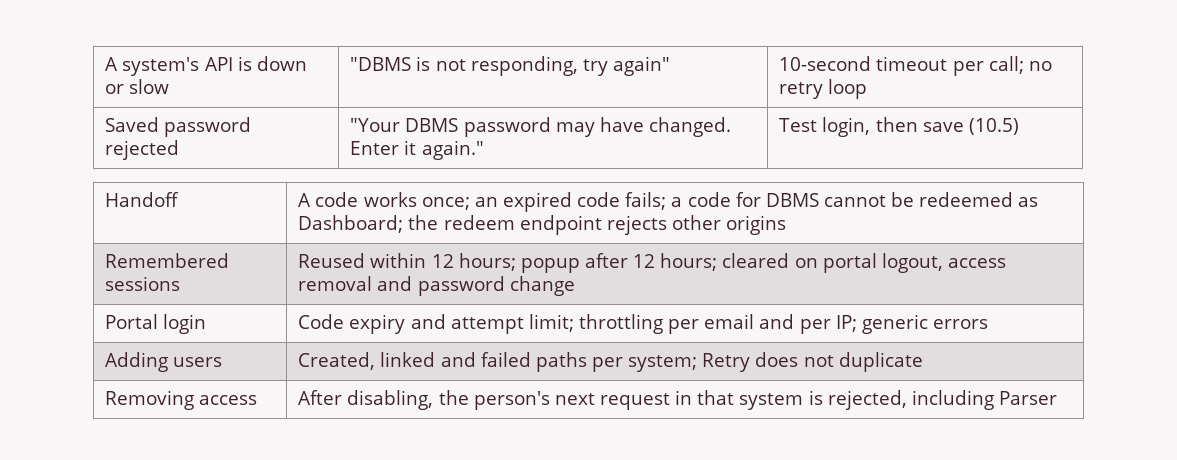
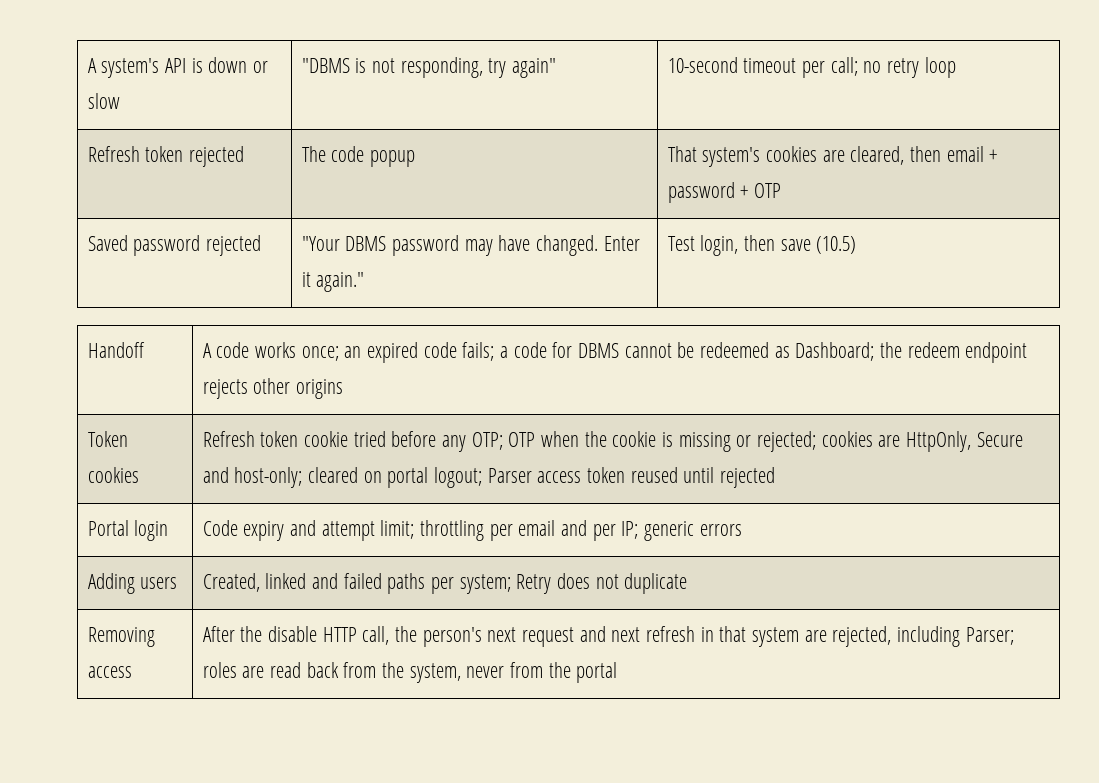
(868, 89) none -> [87,146,244,167] [301,146,415,167] [667,146,998,167] [667,182,781,203] // Refresh token rejected | The code popup | That system's cookies are cleared, then email + password + OTP
[105,253,230,268] [105,276,181,291] [298,253,1006,273] [298,276,575,296] Remembered sessions | Reused within 12 hours; popup after 12 hours; cleared on portal logout, access removal and password change -> [87,431,128,447] [87,467,139,483] [202,431,1023,452] [202,467,776,488] Token cookies | Refresh token cookie tried before any OTP; OTP when the cookie is missing or rejected; cookies are HttpOnly, Secure and host-only; cleared on portal logout; Parser access token reused until rejected
[347,390,434,410] disabling, -> [240,626,390,645] the disable HTTP call,
(670, 401) none -> [579,626,696,642] and next refresh
[808,390,823,405] is -> [804,630,827,642] are
[998,391,1057,405] Parser -> [965,627,1014,645] [202,662,618,683] Parser; roles are read back from the system, never from the portal

